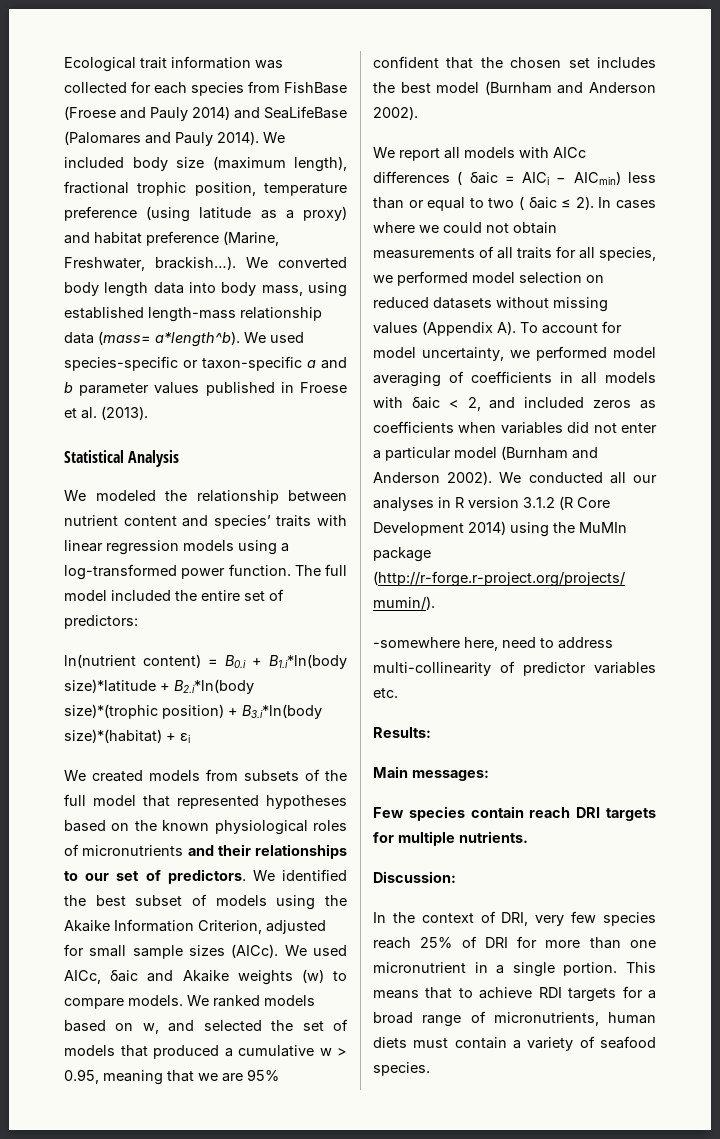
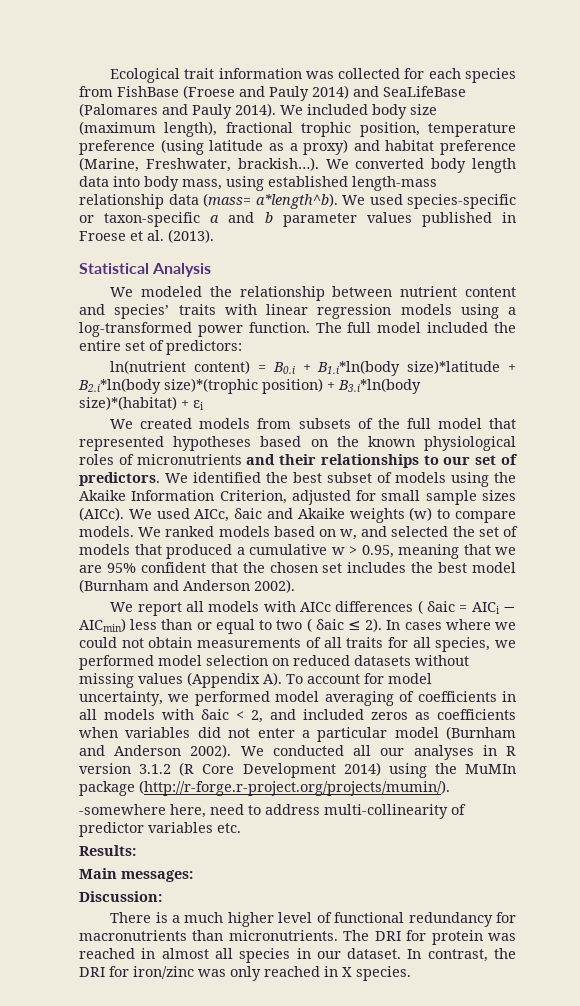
[373,806,656,821] [373,831,528,846] [373,871,456,883] [373,911,656,926] [373,936,656,949] [373,962,656,977] [373,986,656,1002] [373,1011,656,1027] [373,1036,656,1051] Few species contain reach DRI targets for multiple nutrients. // Discussion: // In the context of DRI, very few species reach 25% of DRI for more than one micronutrient in a single portion. This means that to achieve RDI targets for a broad range of micronutrients, human diets must contain a variety of seafood -> [79,891,162,902] [110,912,516,927] [79,930,517,945] [79,948,517,963] [79,966,352,981] Discussion: // There is a much higher level of functional redundancy for macronutrients than micronutrients. The DRI for protein was reached in almost all species in our dataset. In contrast, the DRI for iron/zinc was only reached in X

